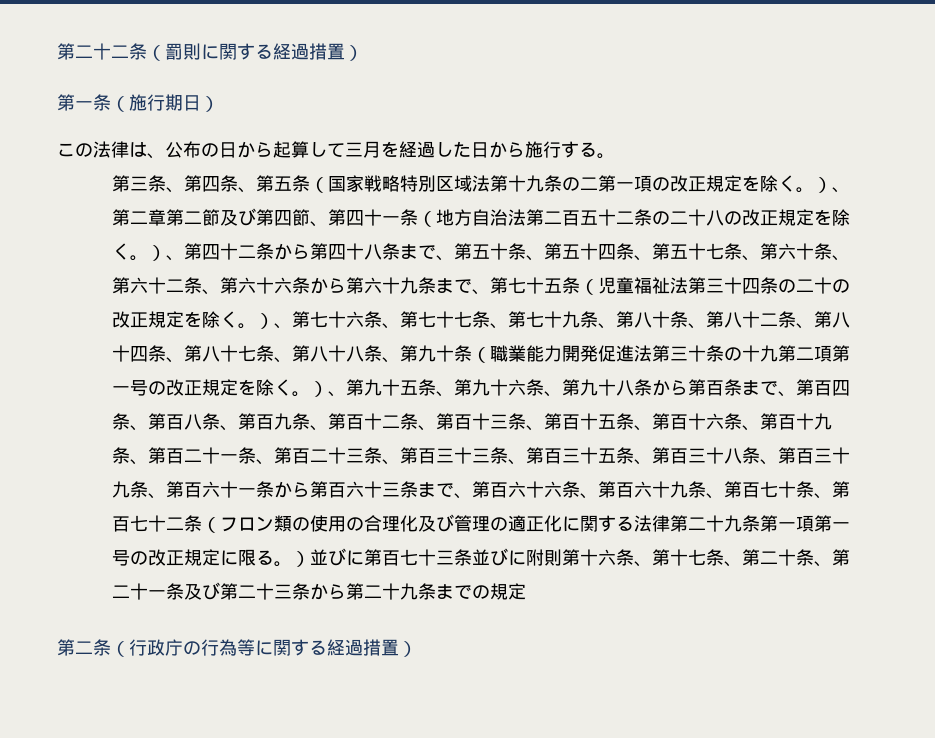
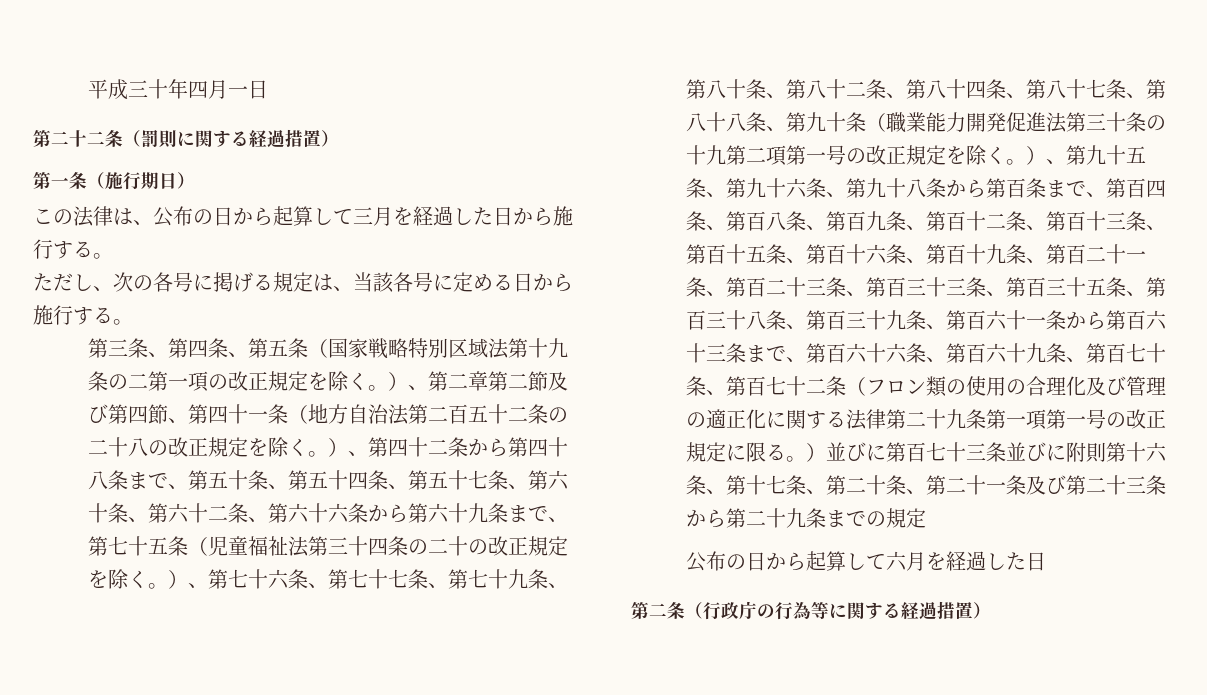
(57, 51) none -> [88,79,269,100] 平成三十年四月一日 //
(615, 156) none -> [33,272,573,293] [33,305,133,325] // ただし、次の各号に掲げる規定は、当該各号に定める日から施行する。
(527, 591) none -> [686,551,1047,572] // 公布の日から起算して六月を経過した日

